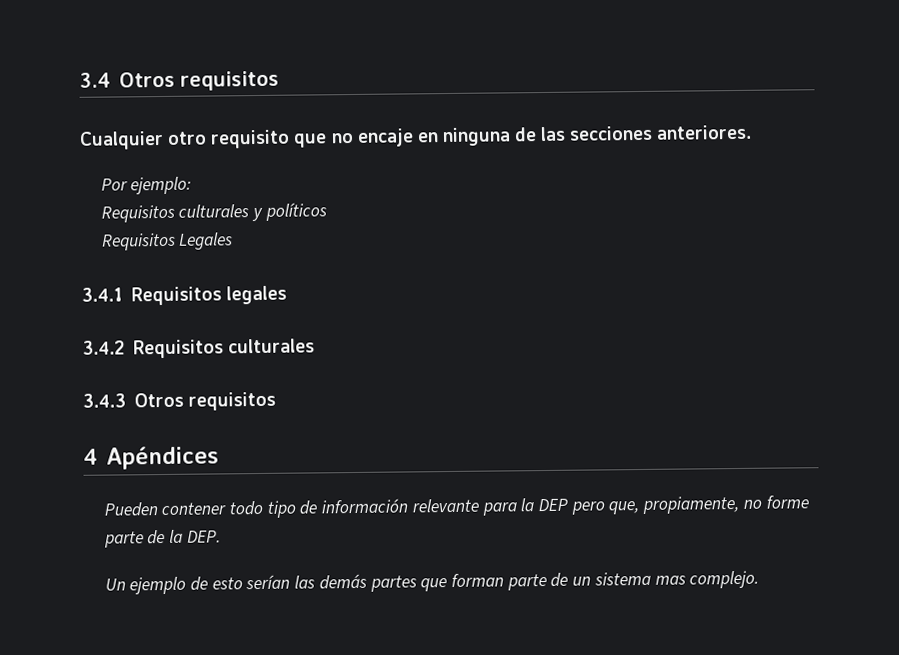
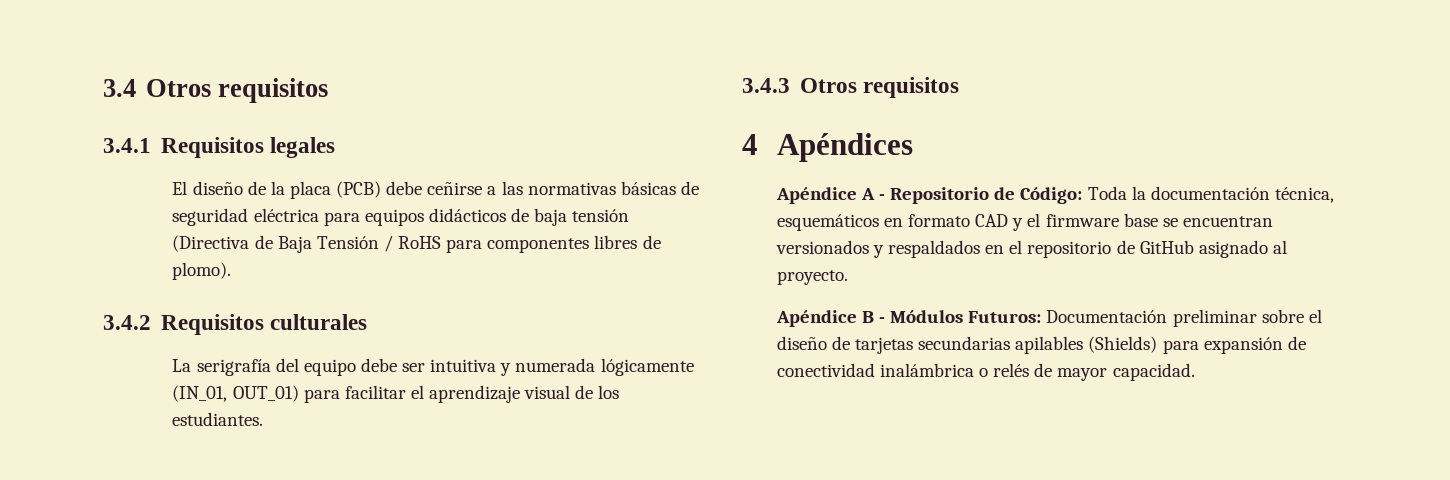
[79,124,753,150] [100,176,192,195] [100,202,327,223] [100,232,234,251] [81,285,287,306] [82,338,315,359] Cualquier otro requisito que no encaje en ninguna de las secciones anteriores. // Por ejemplo: // Requisitos culturales y políticos // Requisitos Legales // 3.4.1 Requisitos legales // 3.4.2 Requisitos culturales -> [103,137,335,158] [172,181,700,199] [172,208,630,226] [172,235,661,253] [172,262,232,280] [103,314,367,335] [172,358,694,376] [172,385,620,403] [172,412,264,426] 3.4.1 Requisitos legales // El diseño de la placa (PCB) debe ceñirse a las normativas básicas de seguridad eléctrica para equipos didácticos de baja tensión (Directiva de Baja Tensión / RoHS para componentes libres de plomo). // 3.4.2 Requisitos culturales // La serigrafía del equipo debe ser intuitiva y numerada lógicamente (IN_01, OUT_01) para facilitar el aprendizaje visual de los estudiantes.
[103,495,809,518] [103,529,221,548] [104,570,760,595] Pueden contener todo tipo de información relevante para la DEP pero que, propiamente, no forme parte de la DEP. // Un ejemplo de esto serían las demás partes que forman parte de un sistema mas complejo. -> [775,186,1334,204] [776,213,1273,231] [775,240,1287,258] [776,270,848,285] [775,309,1322,327] [776,336,1306,354] [776,363,1195,381] Apéndice A - Repositorio de Código: Toda la documentación técnica, esquemáticos en formato CAD y el firmware base se encuentran versionados y respaldados en el repositorio de GitHub asignado al proyecto. // Apéndice B - Módulos Futuros: Documentación preliminar sobre el diseño de tarjetas secundarias apilables (Shields) para expansión de conectividad inalámbrica o relés de mayor capacidad.

